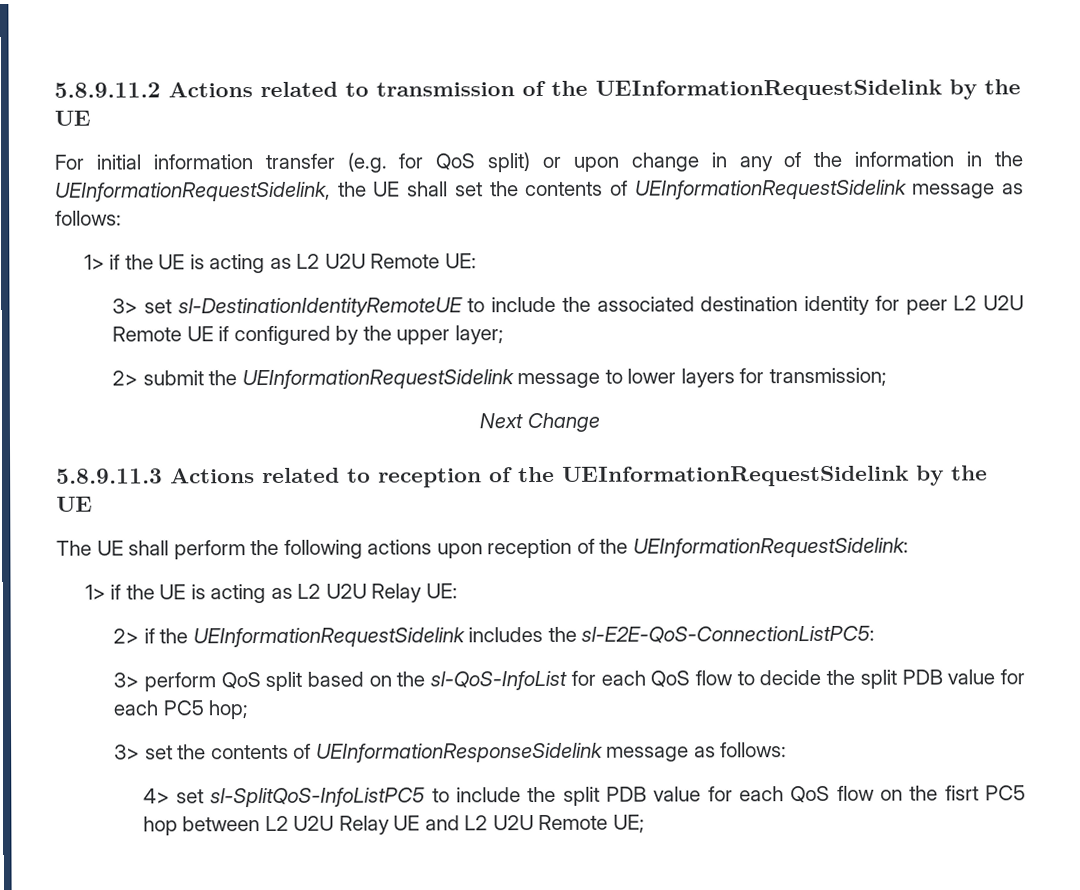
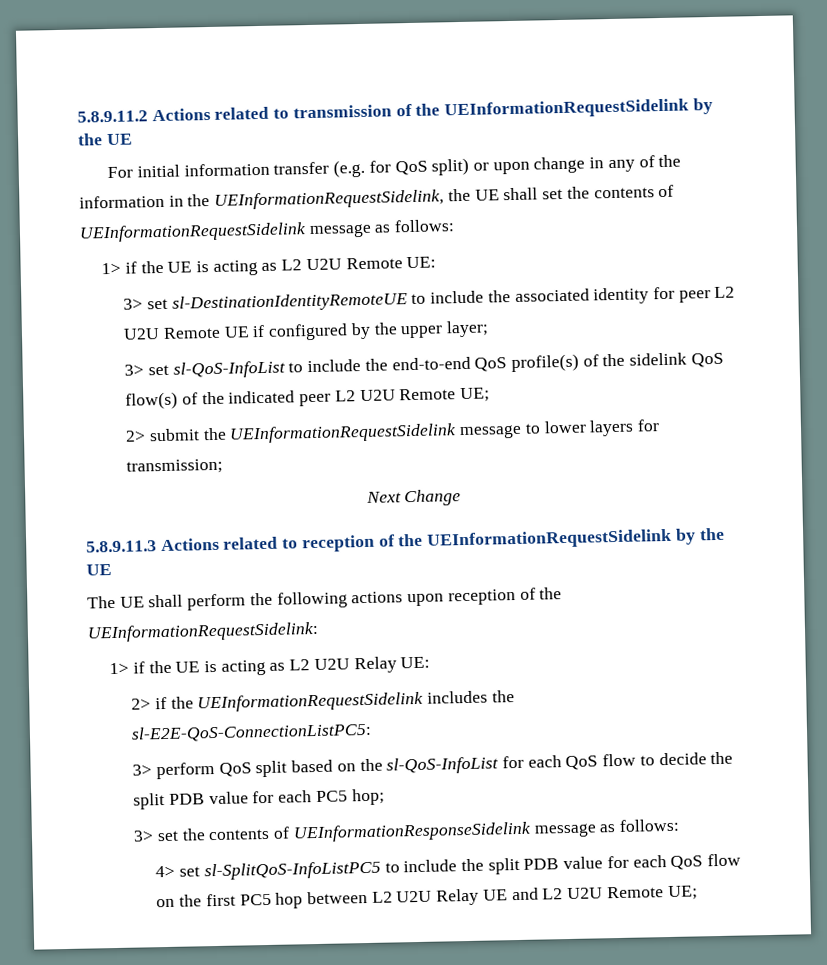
[700,296,799,312] destination -> (590, 295) none
(504, 335) none -> [124,352,724,379] [125,387,491,410] // 3> set sl-QoS-InfoList to include the end-to-end QoS profile(s) of the sidelink QoS flow(s) of the indicated peer L2 U2U Remote UE;
[944,785,979,801] fisrt -> [205,893,236,907] first

